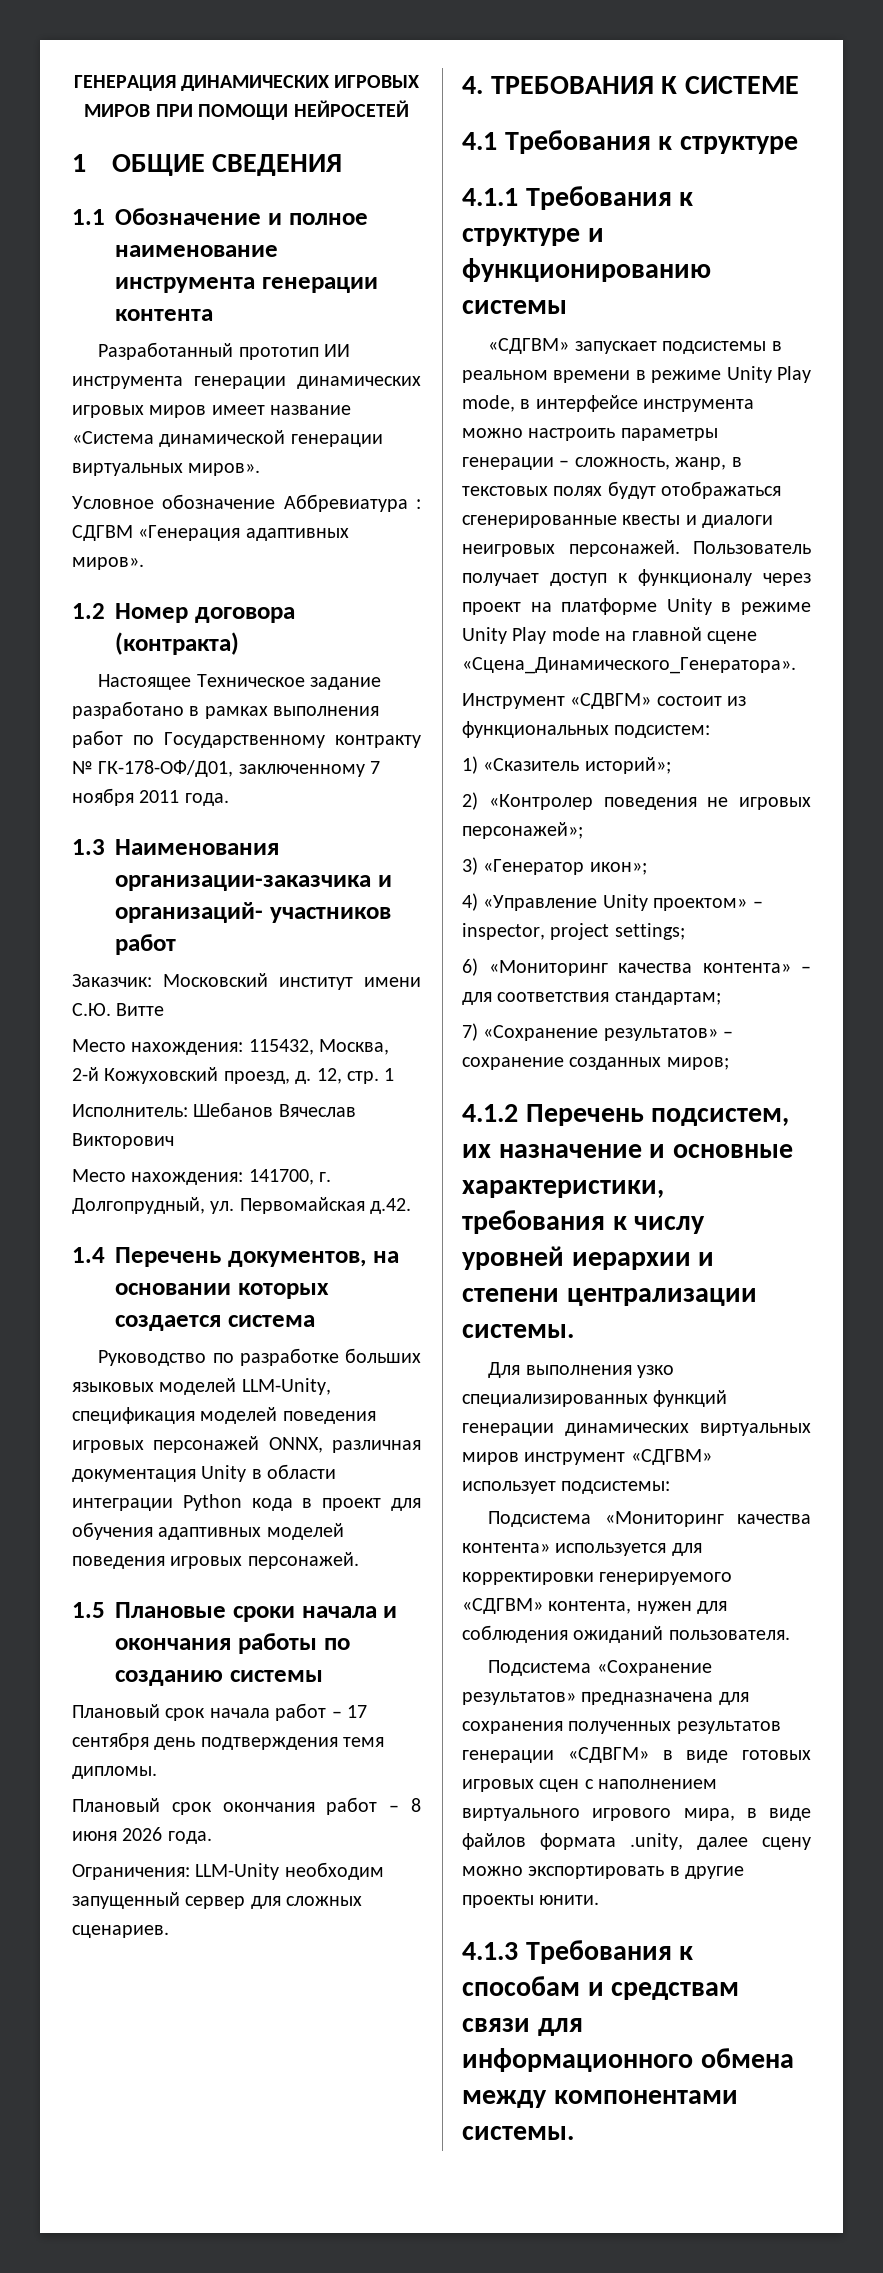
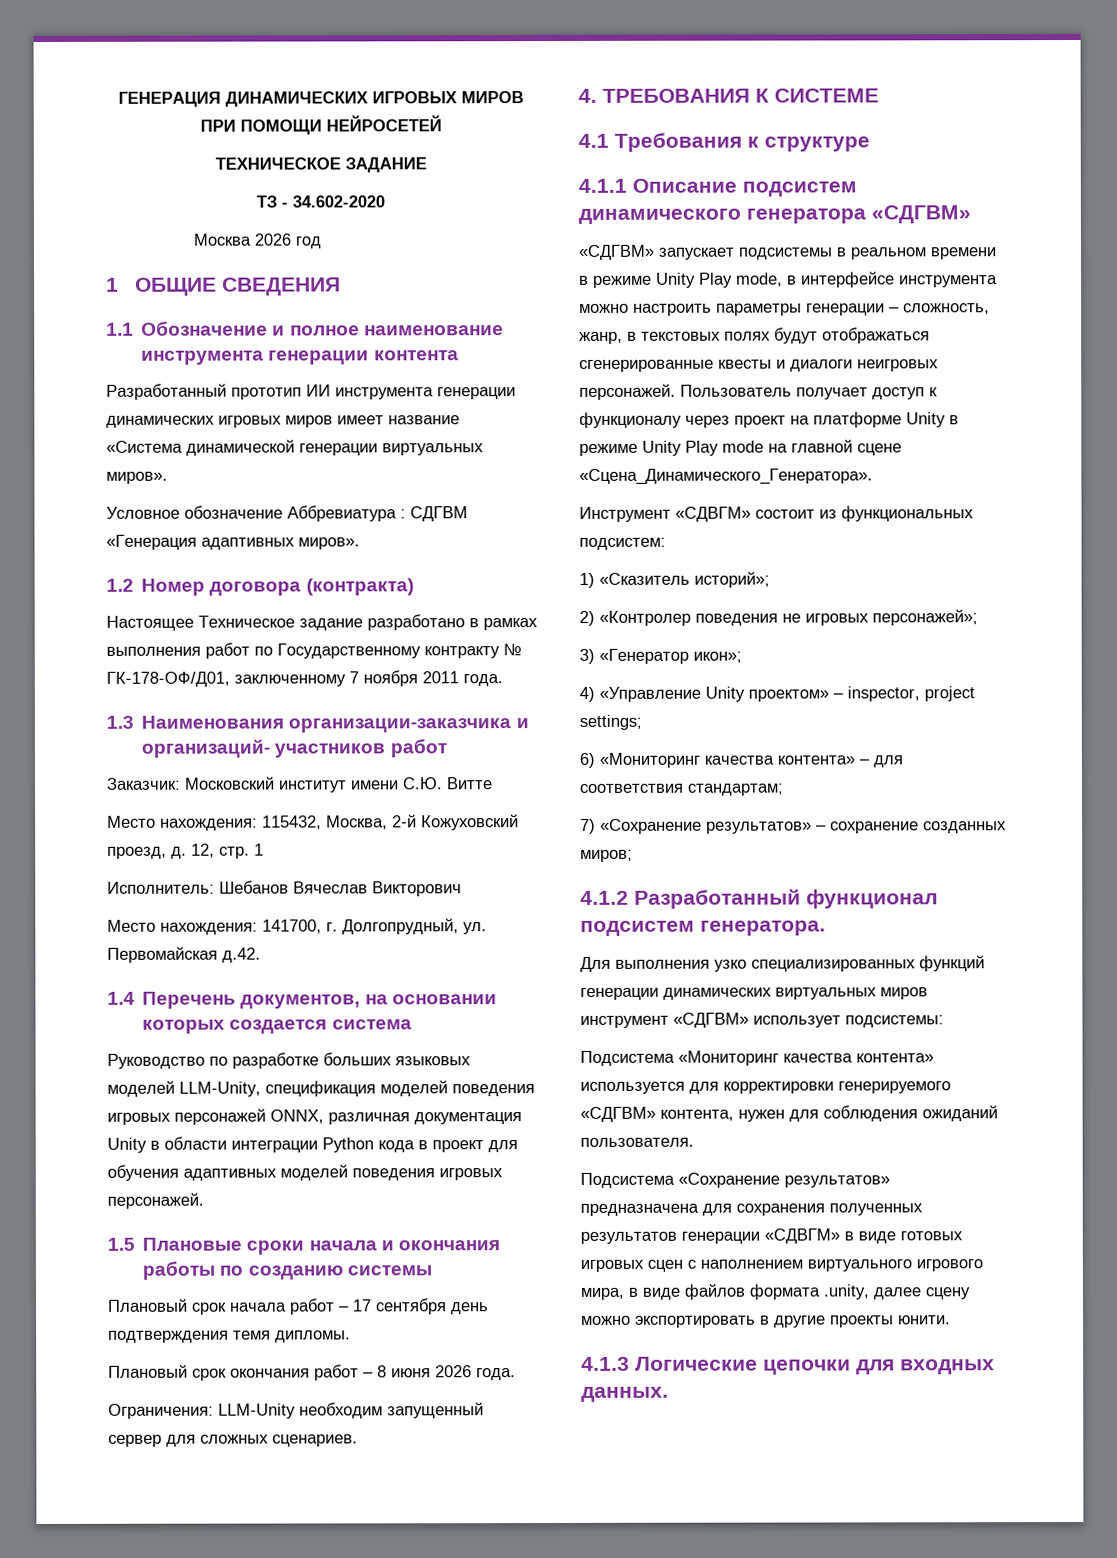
(409, 108) none -> [214,157,427,173] [256,195,385,208] [193,233,322,249] // ТЕХНИЧЕСКОЕ ЗАДАНИЕ // ТЗ - 34.602-2020 // Москва 2026 год
[525,186,694,210] [462,228,604,246] [462,258,711,282] [462,300,567,314] Требования к структуре и функционированию системы -> [632,178,857,197] [578,205,971,224] Описание подсистем динамического генератора «СДГВМ»
[525,1104,790,1126] [462,1144,793,1158] [462,1180,664,1198] [462,1210,706,1234] [462,1246,715,1270] [462,1288,757,1306] [462,1324,574,1338] Перечень подсистем, их назначение и основные характеристики, требования к числу уровней иерархии и степени централизации системы. -> [634,888,938,909] [580,920,826,936] Разработанный функционал подсистем генератора.
[525,1940,694,1964] [462,1976,740,2000] [462,2018,583,2036] [462,2048,794,2072] [462,2090,738,2108] [462,2126,574,2140] Требования к способам и средствам связи для информационного обмена между компонентами системы. -> [635,1356,995,1375] [581,1386,669,1402] Логические цепочки для входных данных.

